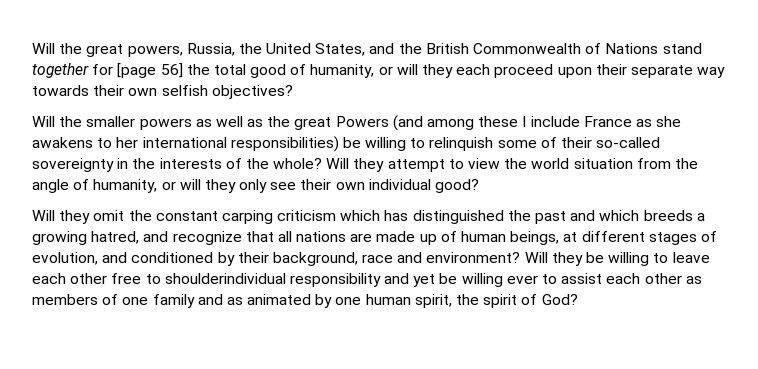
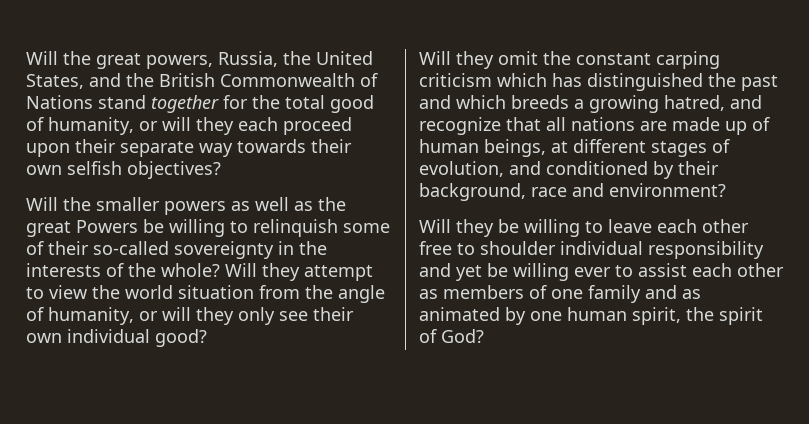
[117,63,183,78] [page 56] -> (248, 102) none
[392,115,682,131] [32,136,339,152] (and among these I include France as she awakens to her international responsibilities) -> (138, 226) none
(521, 257) none -> (726, 190) //
[164,273,286,284] shoulderindividual -> [480,241,643,255] shoulder individual

